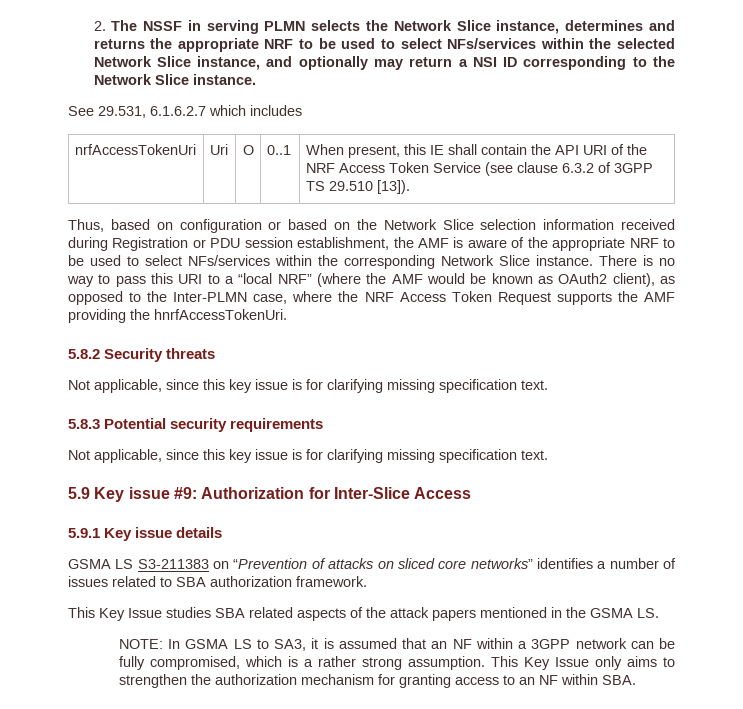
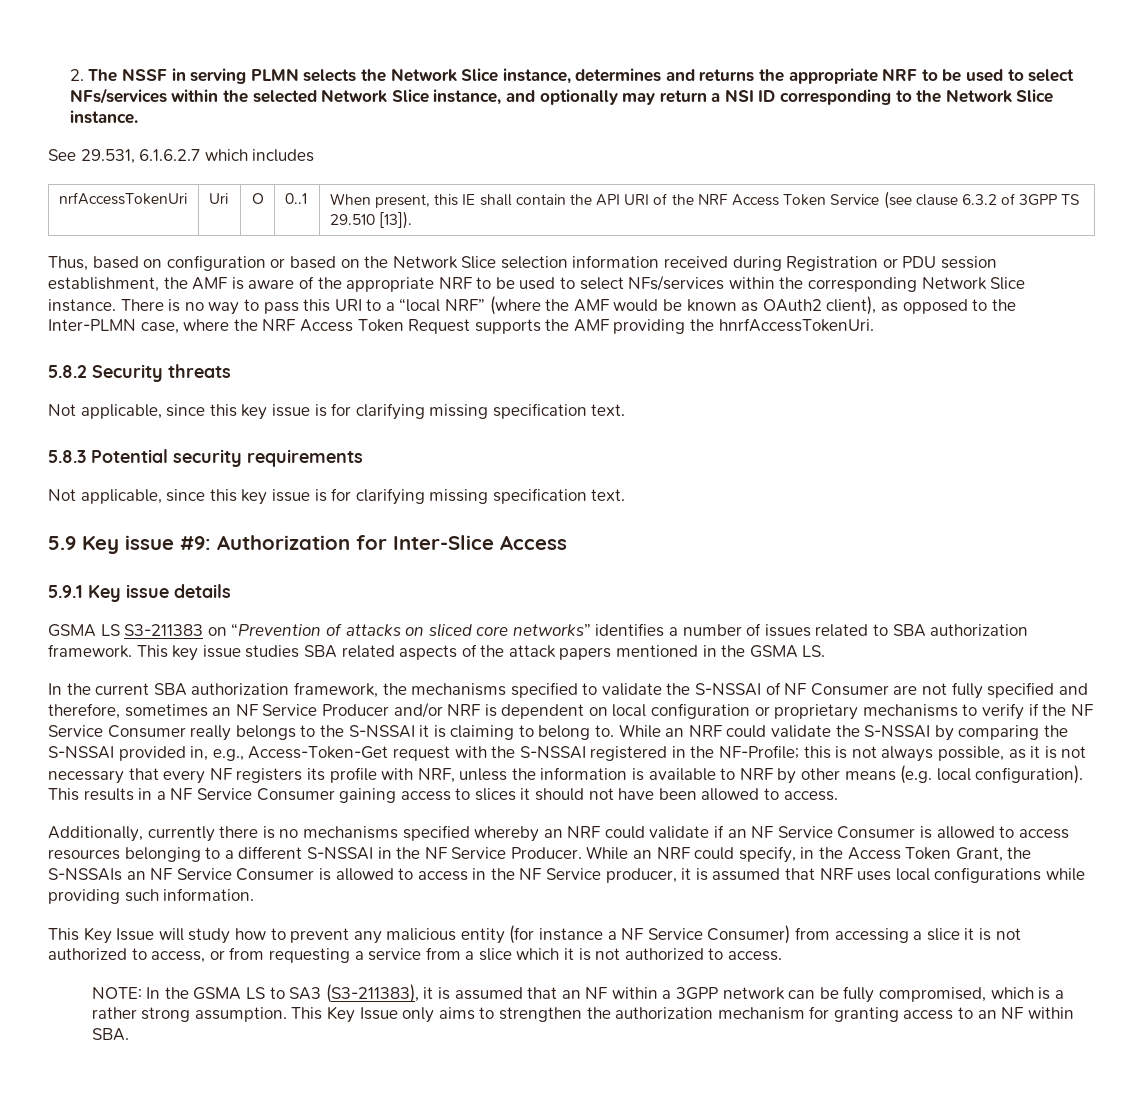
[68,607,162,621] // This Key Issue -> [136,645,241,661] This key issue
(659, 613) none -> [48,682,1088,699] [48,702,1093,720] [48,724,1068,741] [48,745,1087,762] [48,765,1084,784] [48,788,838,803] [48,825,1069,842] [48,846,1032,863] [48,867,1085,883] [48,888,255,904] [48,925,1021,944] [48,947,783,963] // In the current SBA authorization framework, the mechanisms specified to validate the S-NSSAI of NF Consumer are not fully specified and therefore, sometimes an NF Service Producer and/or NRF is dependent on local configuration or proprietary mechanisms to verify if the NF Service Consumer really belongs to the S-NSSAI it is claiming to belong to. While an NRF could validate the S-NSSAI by comparing the S-NSSAI provided in, e.g., Access-Token-Get request with the S-NSSAI registered in the NF-Profile; this is not always possible, as it is not necessary that every NF registers its profile with NRF, unless the information is available to NRF by other means (e.g. local configuration). This results in a NF Service Consumer gaining access to slices it should not have been allowed to access. // Additionally, currently there is no mechanisms specified whereby an NRF could validate if an NF Service Consumer is allowed to access resources belonging to a different S-NSSAI in the NF Service Producer. While an NRF could specify, in the Access Token Grant, the S-NSSAIs an NF Service Consumer is allowed to access in the NF Service producer, it is assumed that NRF uses local configurations while providing such information. // This Key Issue will study how to prevent any malicious entity (for instance a NF Service Consumer) from accessing a slice it is not authorized to access, or from requesting a service from a slice which it is not authorized to access.
(181, 644) none -> [164,987,189,999] the
[274,639,307,651] SA3, -> [289,984,419,1003] SA3 (S3-211383),

